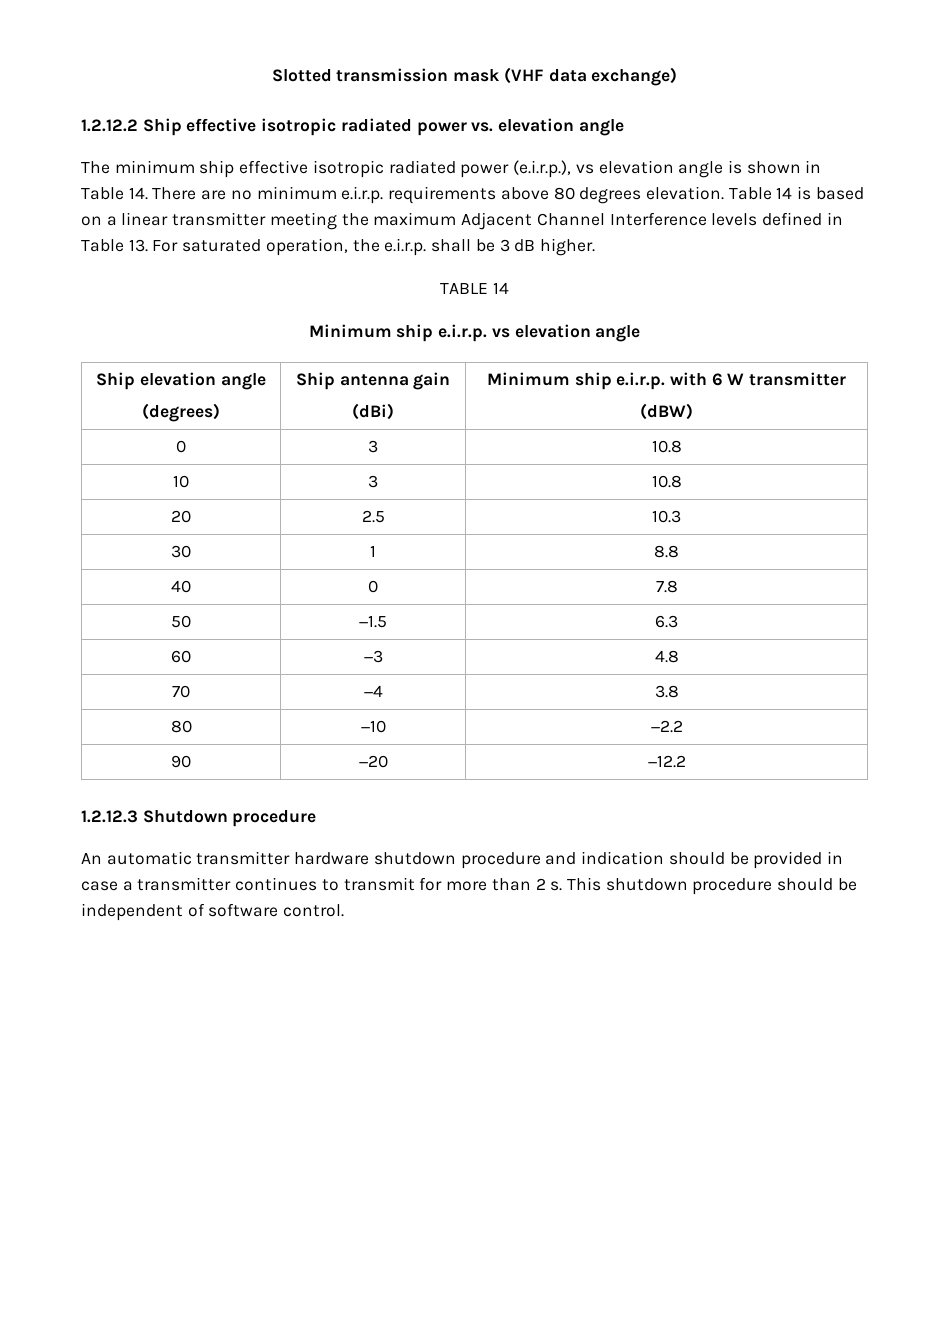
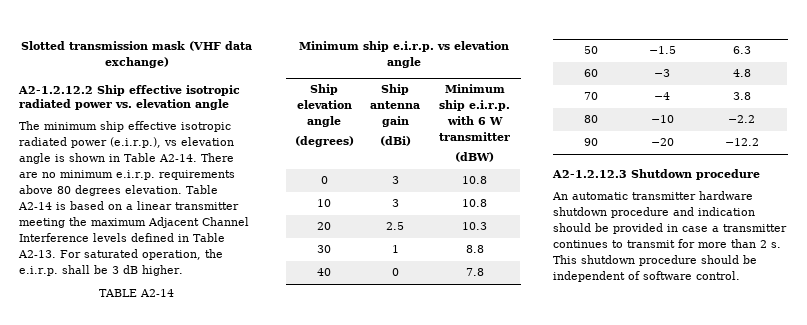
[81,119,138,132] 1.2.12.2 -> [18,86,93,94] A2-1.2.12.2
[128,187,148,200] 14. -> [159,154,197,162] A2-14.
[776,187,793,199] 14 -> [18,202,52,210] A2-14
[128,239,148,252] 13. -> [18,250,56,258] A2-13.
[492,282,509,294] 14 -> [140,289,174,297] A2-14
[81,810,138,823] 1.2.12.3 -> [552,170,627,178] A2-1.2.12.3

